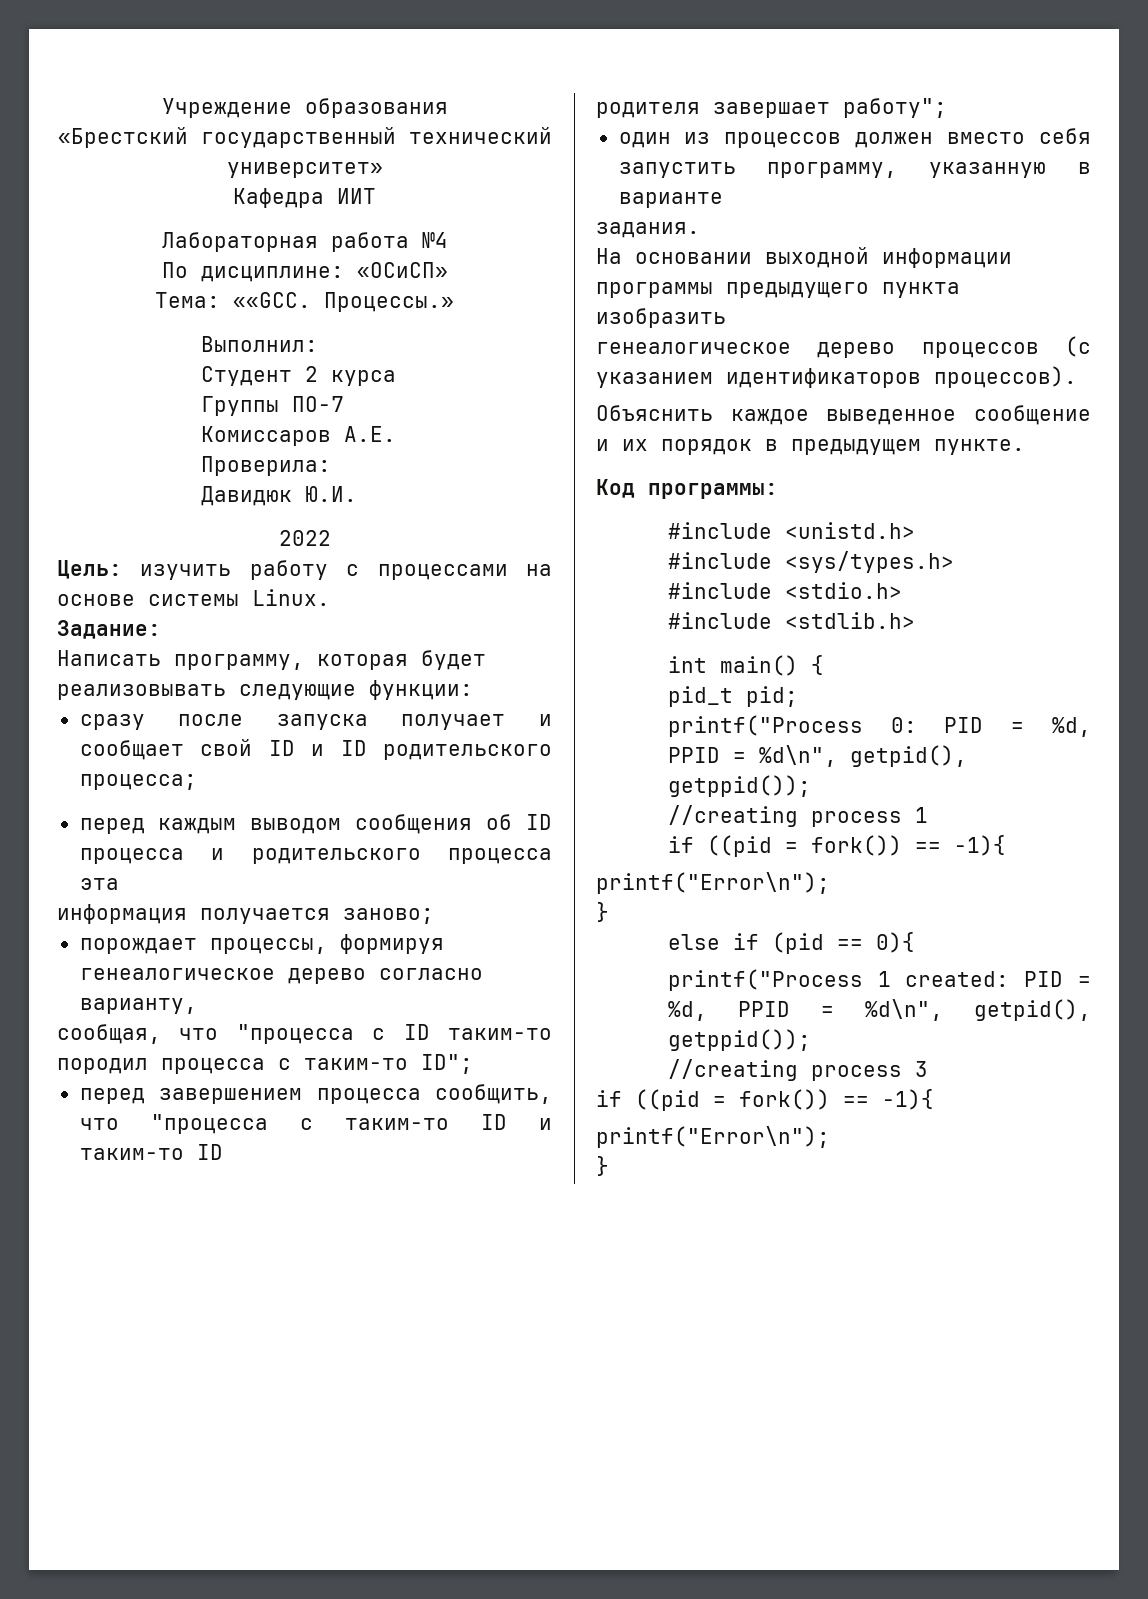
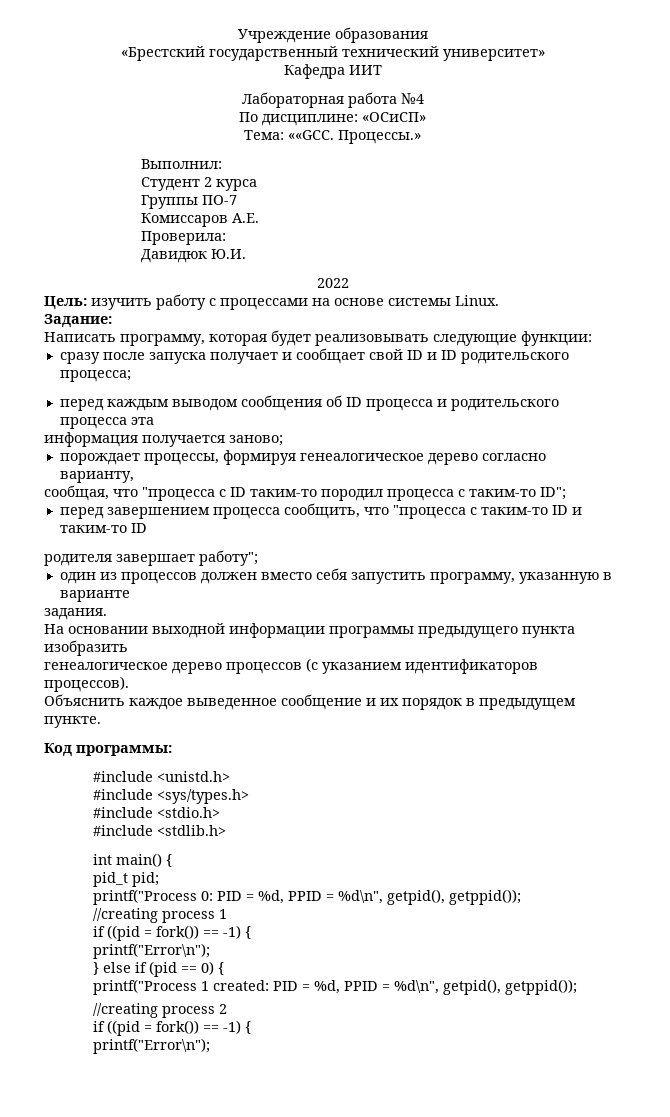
[953,835,1006,856] [596,872,830,894] [596,902,609,922] -1){ // printf("Error\n"); // } // -> [222,925,251,939] [92,943,210,959] [92,962,99,975] -1) { // printf("Error\n"); // }
[875,932,915,953] 0){ -> [200,961,224,975] 0) {
[914,1061,928,1077] [596,1089,934,1111] [596,1126,830,1148] [596,1156,609,1176] 3 // if ((pid = fork()) == -1){ // printf("Error\n"); // } -> [218,1004,227,1014] [92,1020,251,1036] [92,1038,210,1054] 2 // if ((pid = fork()) == -1) { // printf("Error\n");

